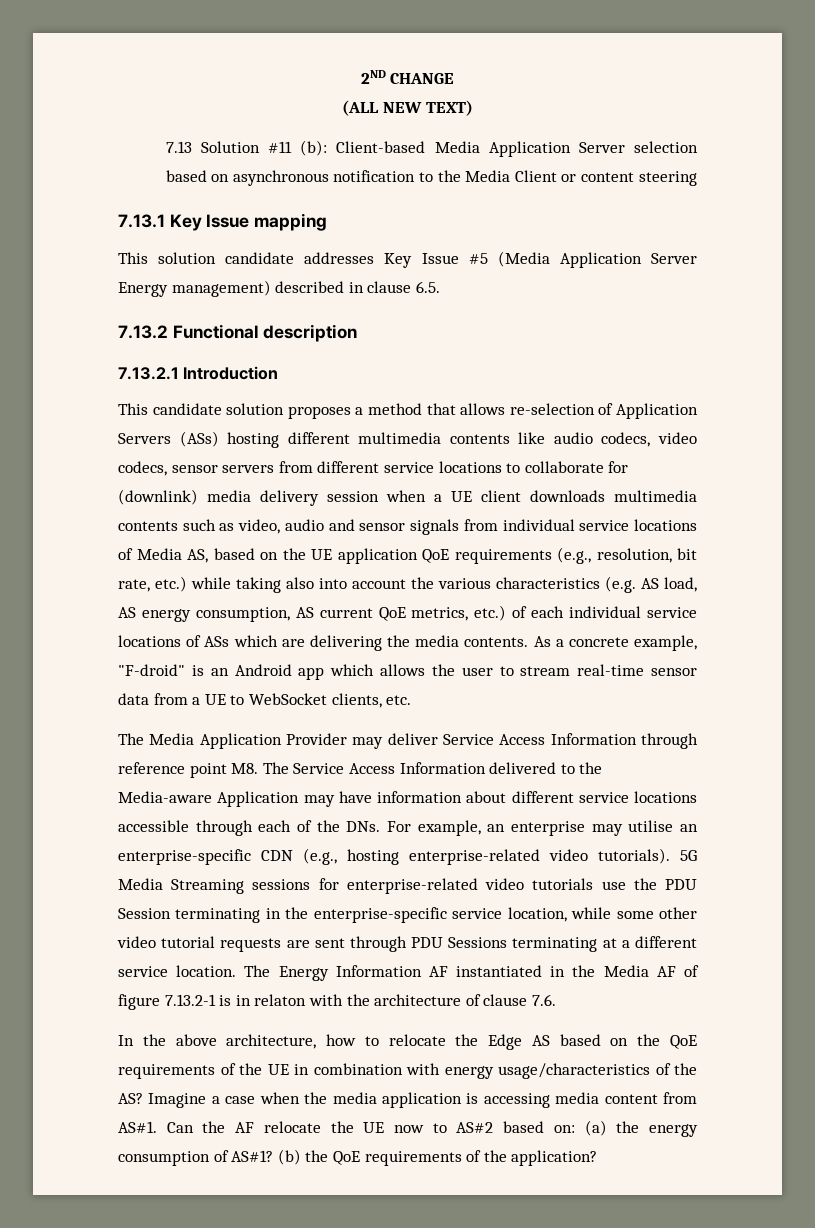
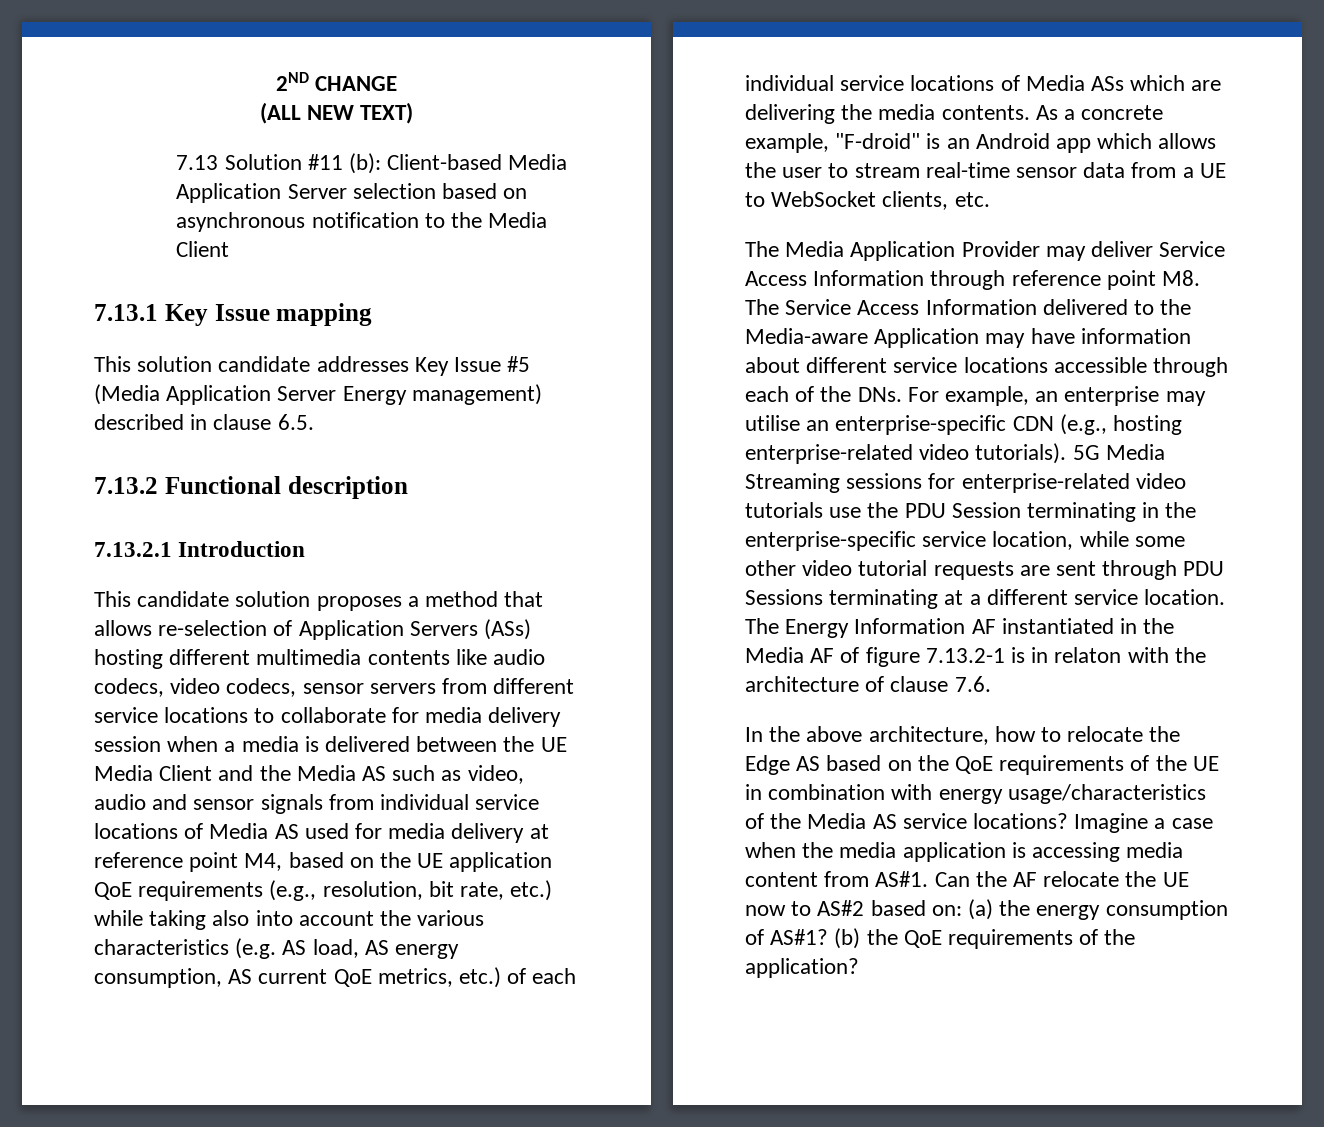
[561,171,697,186] or content steering -> (230, 249) none
[118,489,198,505] (downlink) -> (419, 715) none
[451,490,697,502] [118,521,178,531] UE client downloads multimedia contents -> [241,736,567,752] [94,765,387,781] media is delivered between the UE Media Client and the Media AS
[187,549,208,563] AS, -> [274,823,549,843] [94,852,283,872] AS used for media delivery at reference point M4,
(202, 641) none -> [1025,75,1085,91] Media
[118,1093,143,1104] AS? -> [807,813,1069,829] Media AS service locations?

